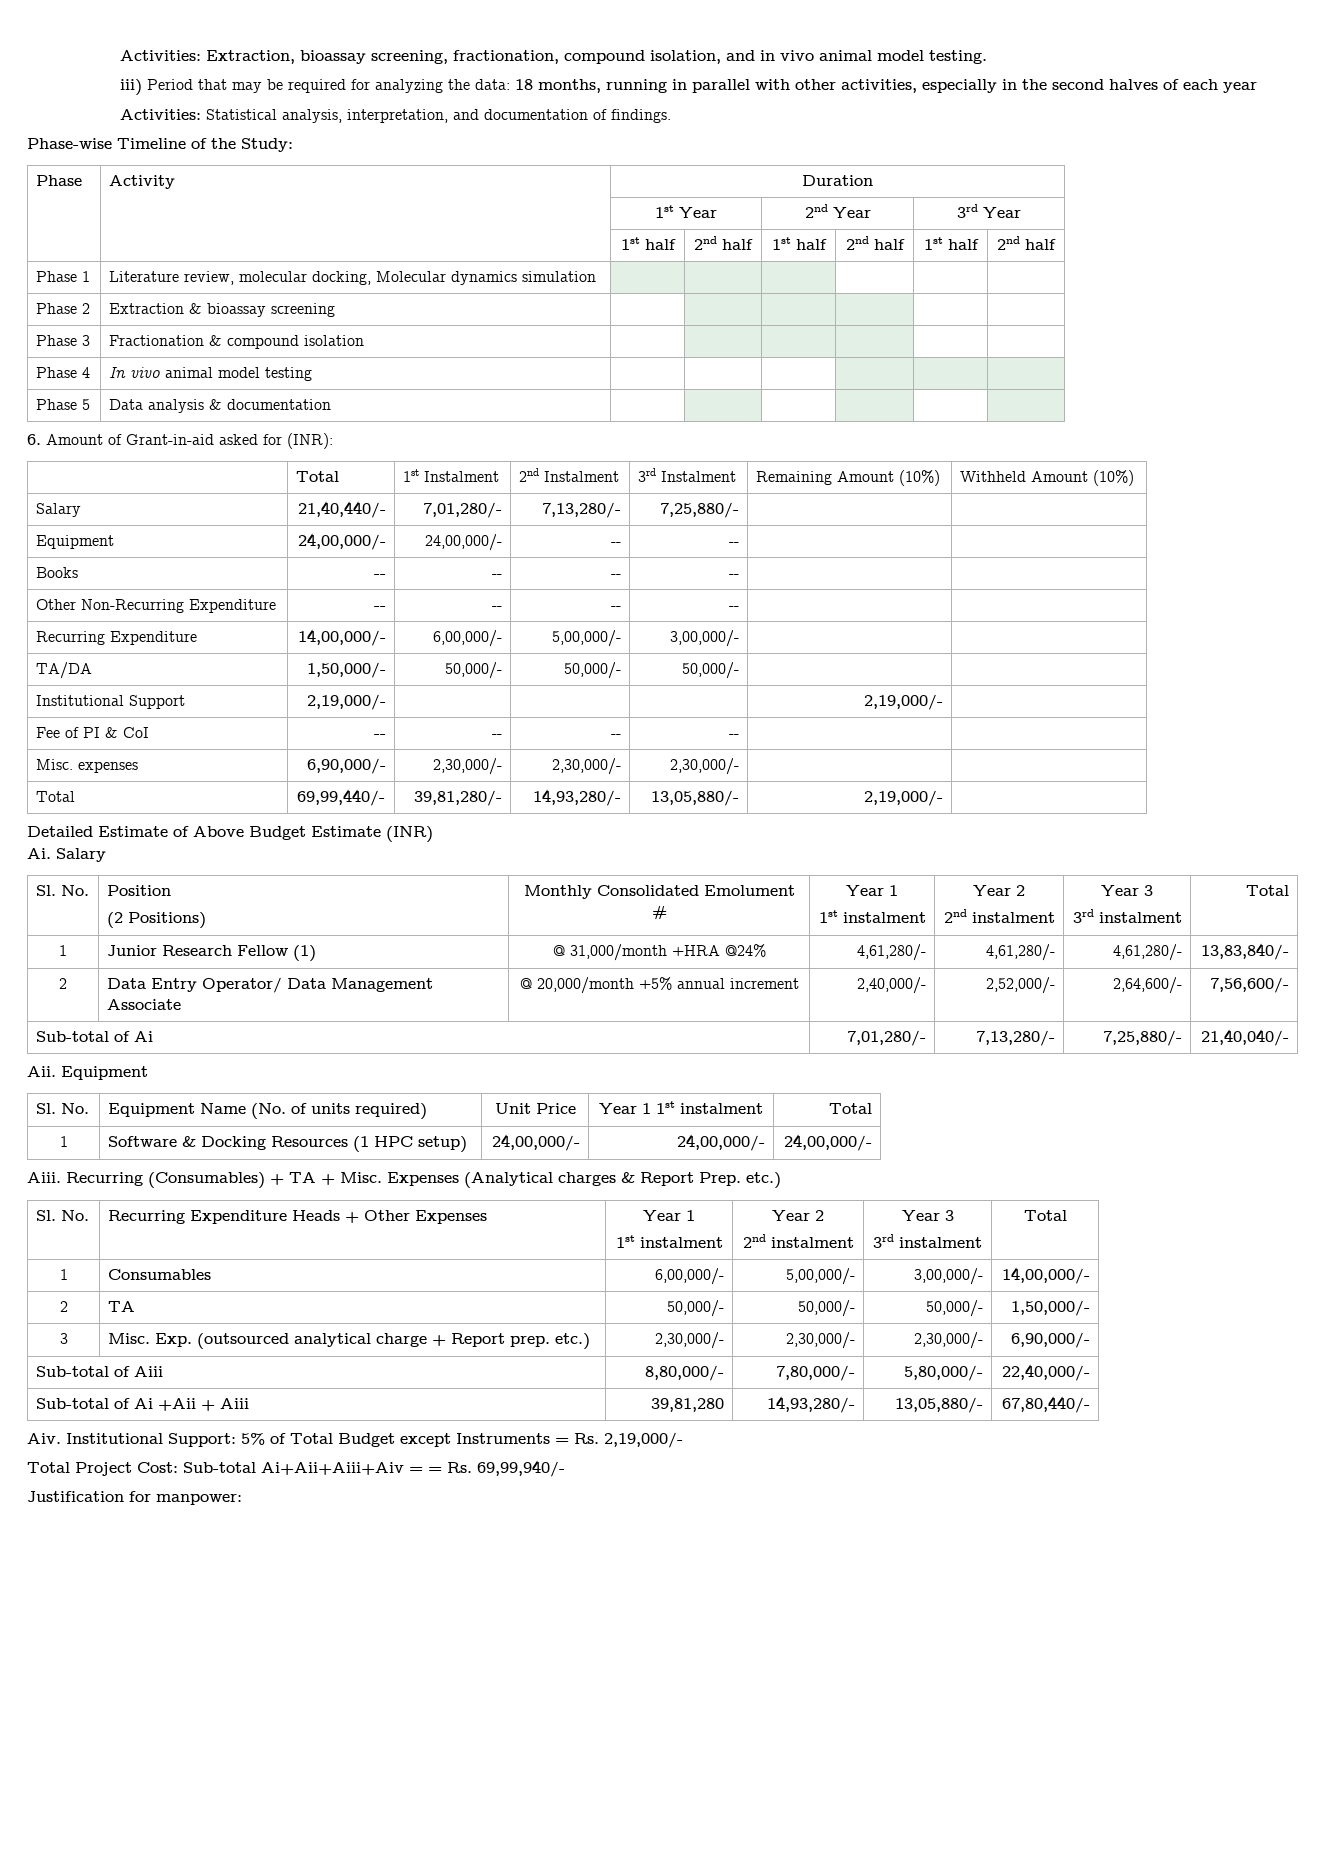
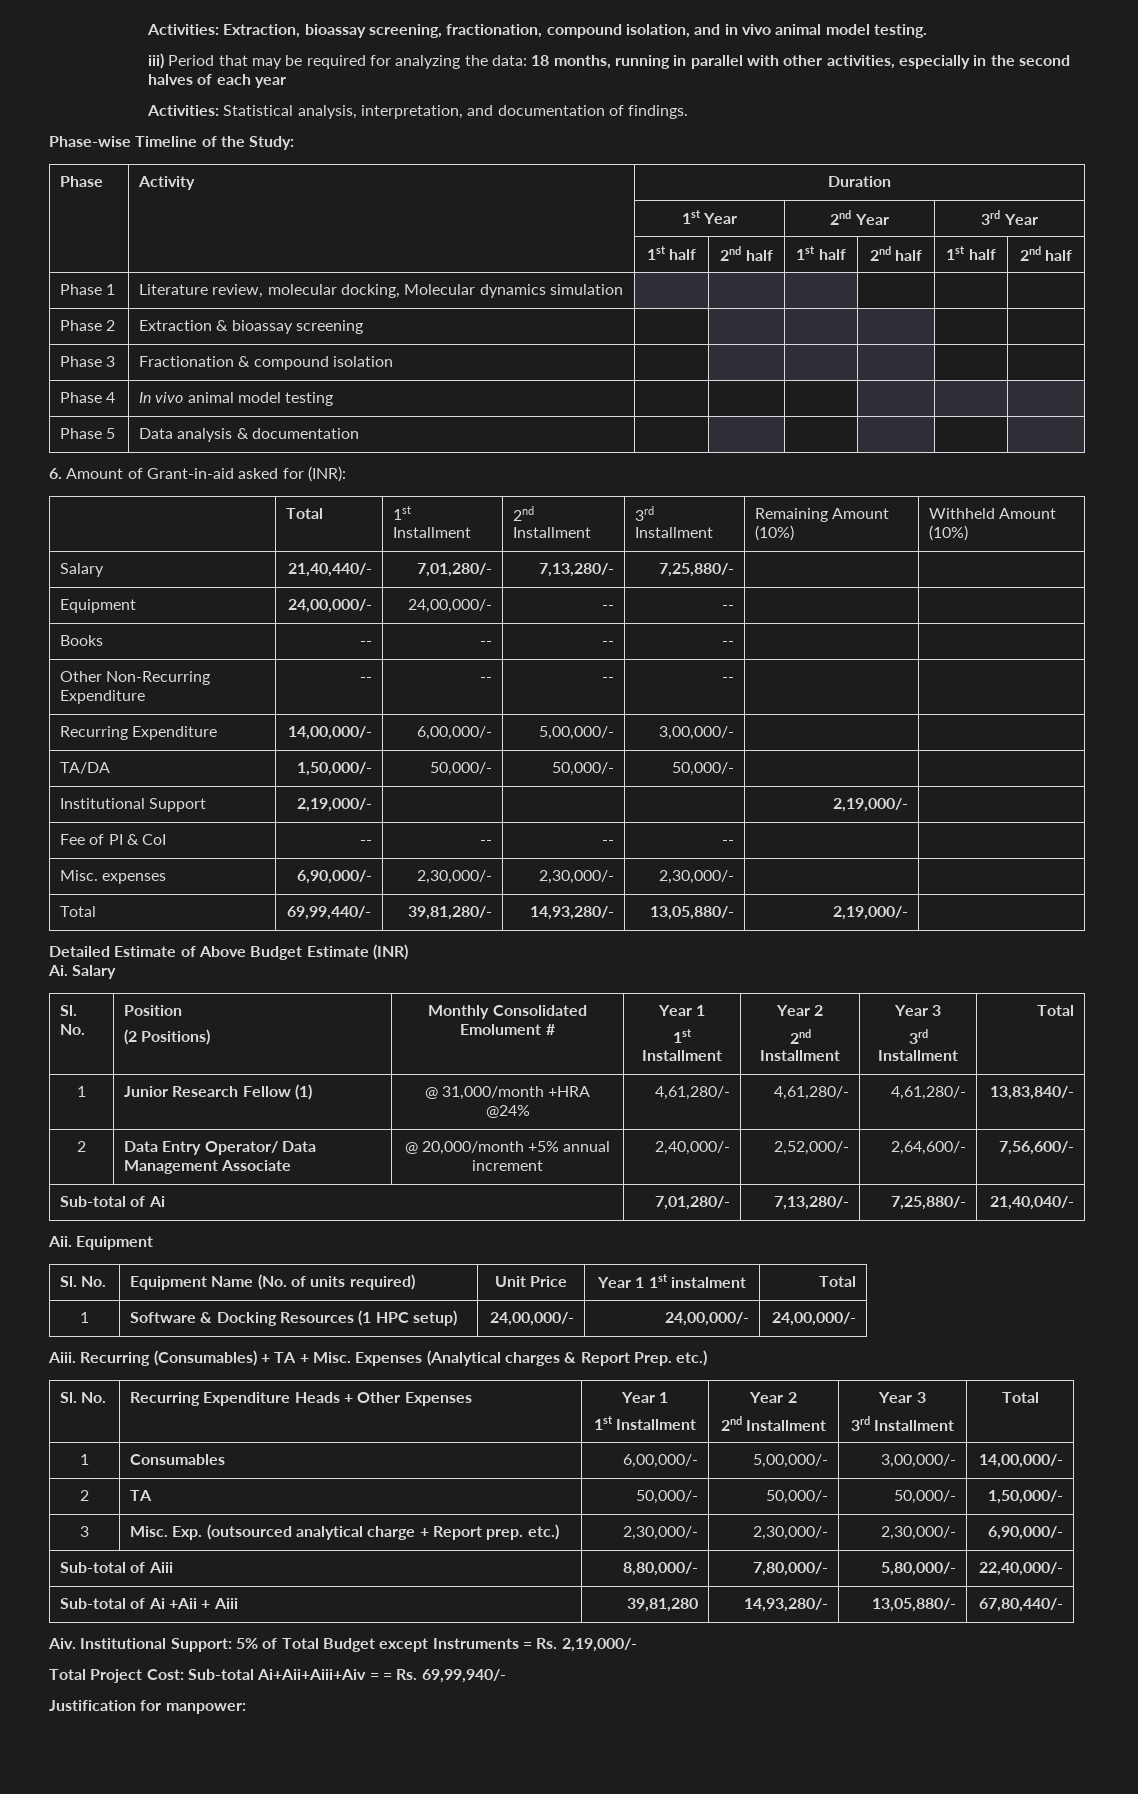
[424,471,500,482] [519,468,620,482] [638,468,737,482] Instalment | 2nd Instalment | 3rd Instalment -> [393,527,472,538] [513,506,535,521] [513,527,592,538] [635,506,655,521] [635,527,714,538] Installment | 2nd Installment | 3rd Installment
[842,912,926,923] [973,885,1025,896] [943,909,1055,923] [1101,885,1153,896] [1072,909,1182,923] instalment | Year 2 // 2nd instalment | Year 3 // 3rd instalment -> [642,1050,722,1061] [775,1005,824,1016] [789,1029,811,1044] [760,1050,840,1061] [893,1005,942,1016] [908,1029,928,1044] [878,1050,958,1061] Installment | Year 2 // 2nd Installment | Year 3 // 3rd Installment
[639,1237,723,1248] [772,1210,824,1221] [742,1234,854,1248] [901,1210,954,1221] [873,1234,982,1248] instalment | Year 2 // 2nd instalment | Year 3 // 3rd instalment -> [616,1419,697,1430] [749,1392,797,1403] [720,1416,827,1431] [878,1392,926,1403] [850,1416,955,1431] Installment | Year 2 // 2nd Installment | Year 3 // 3rd Installment

